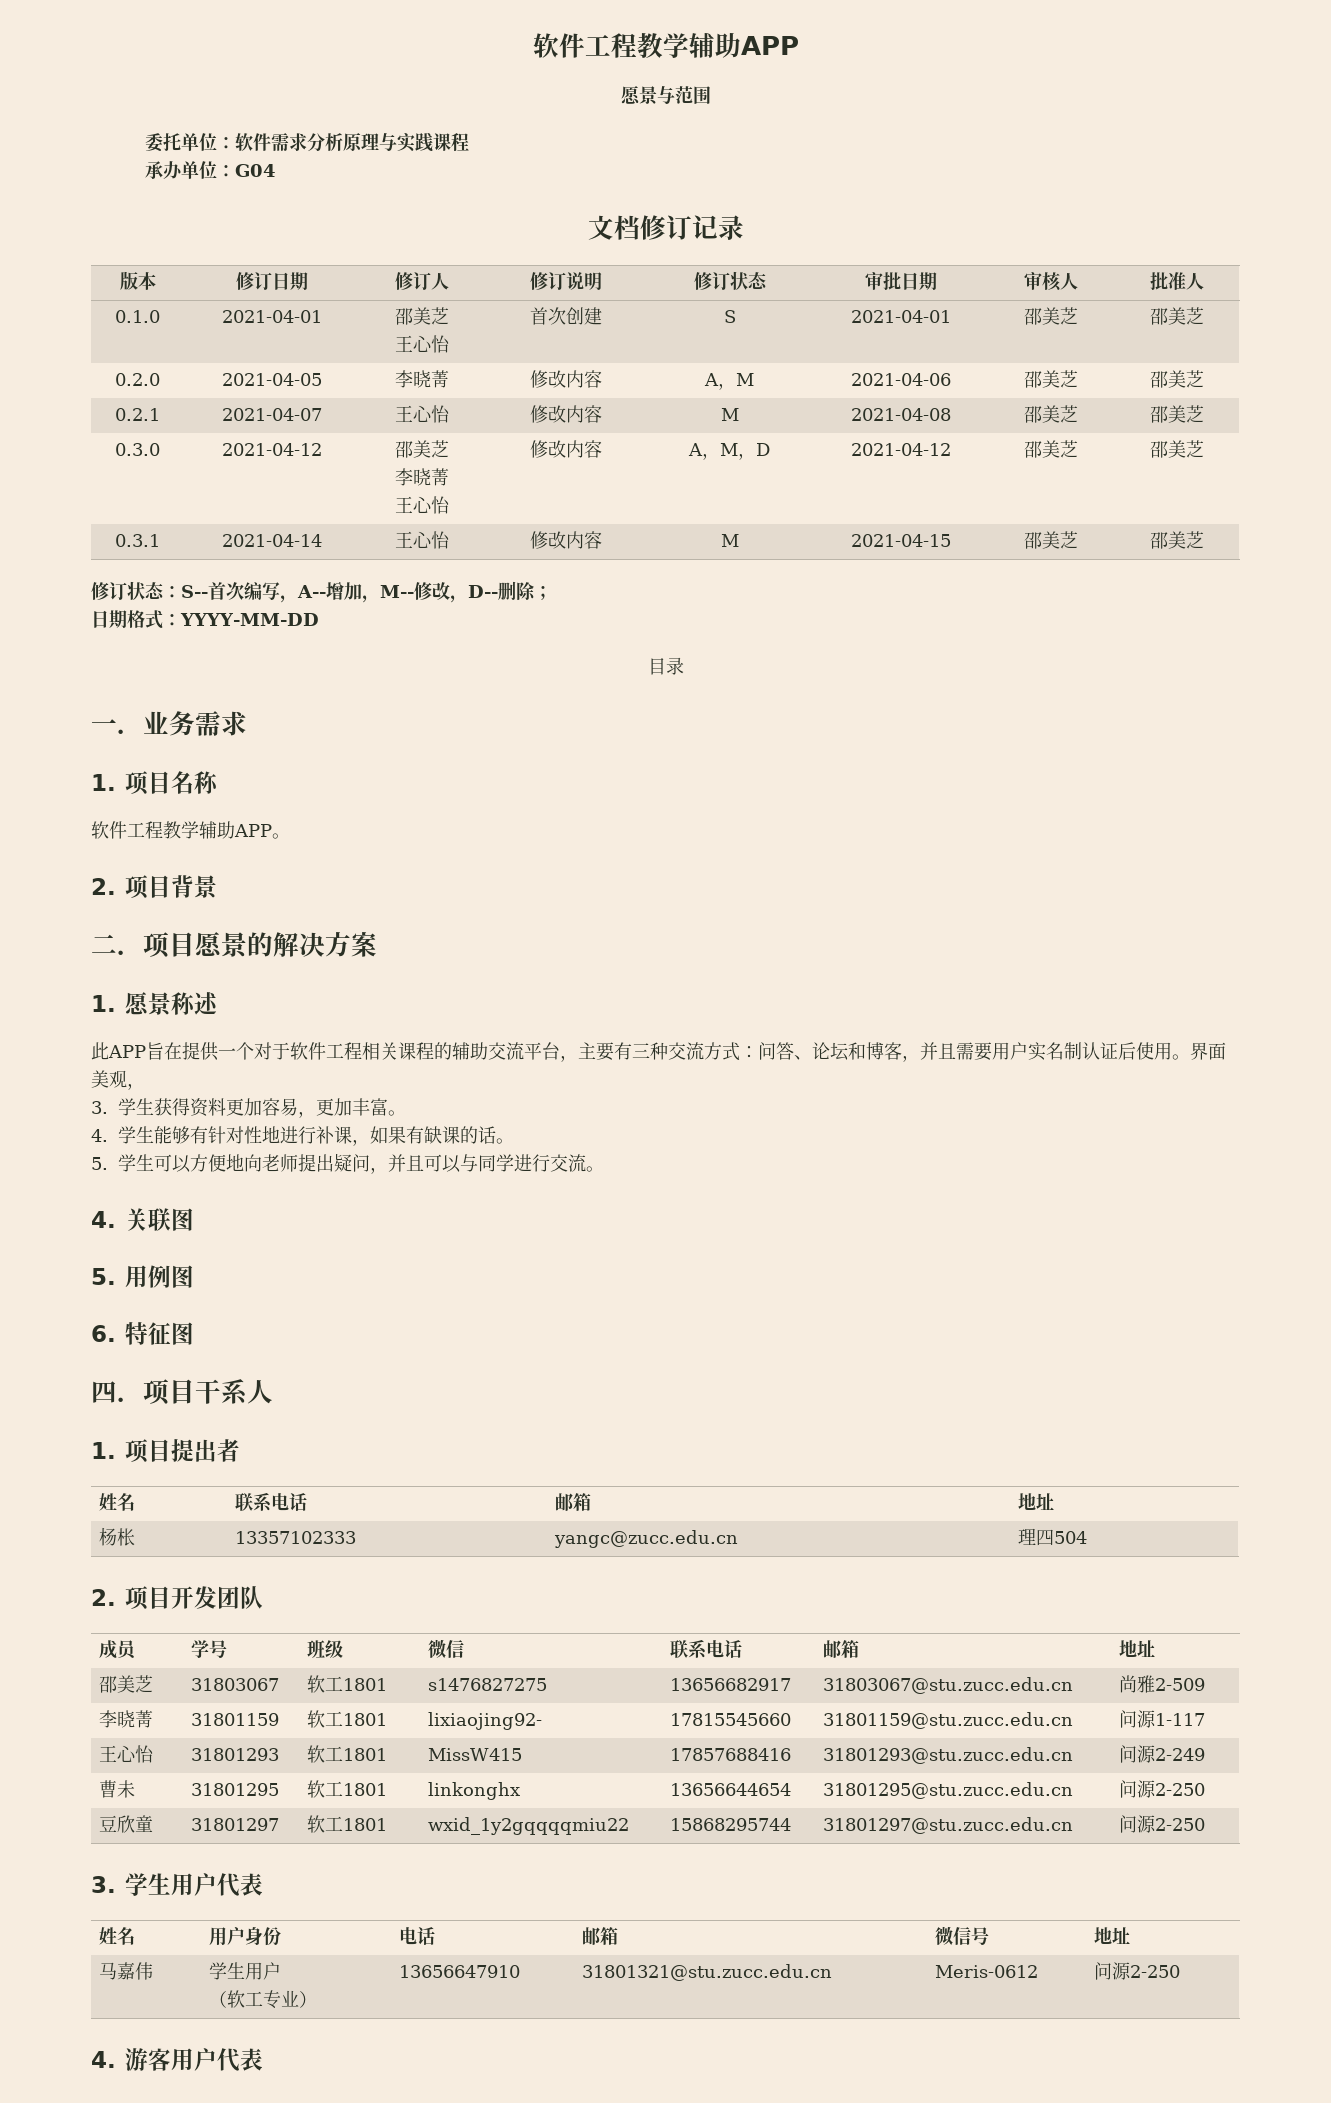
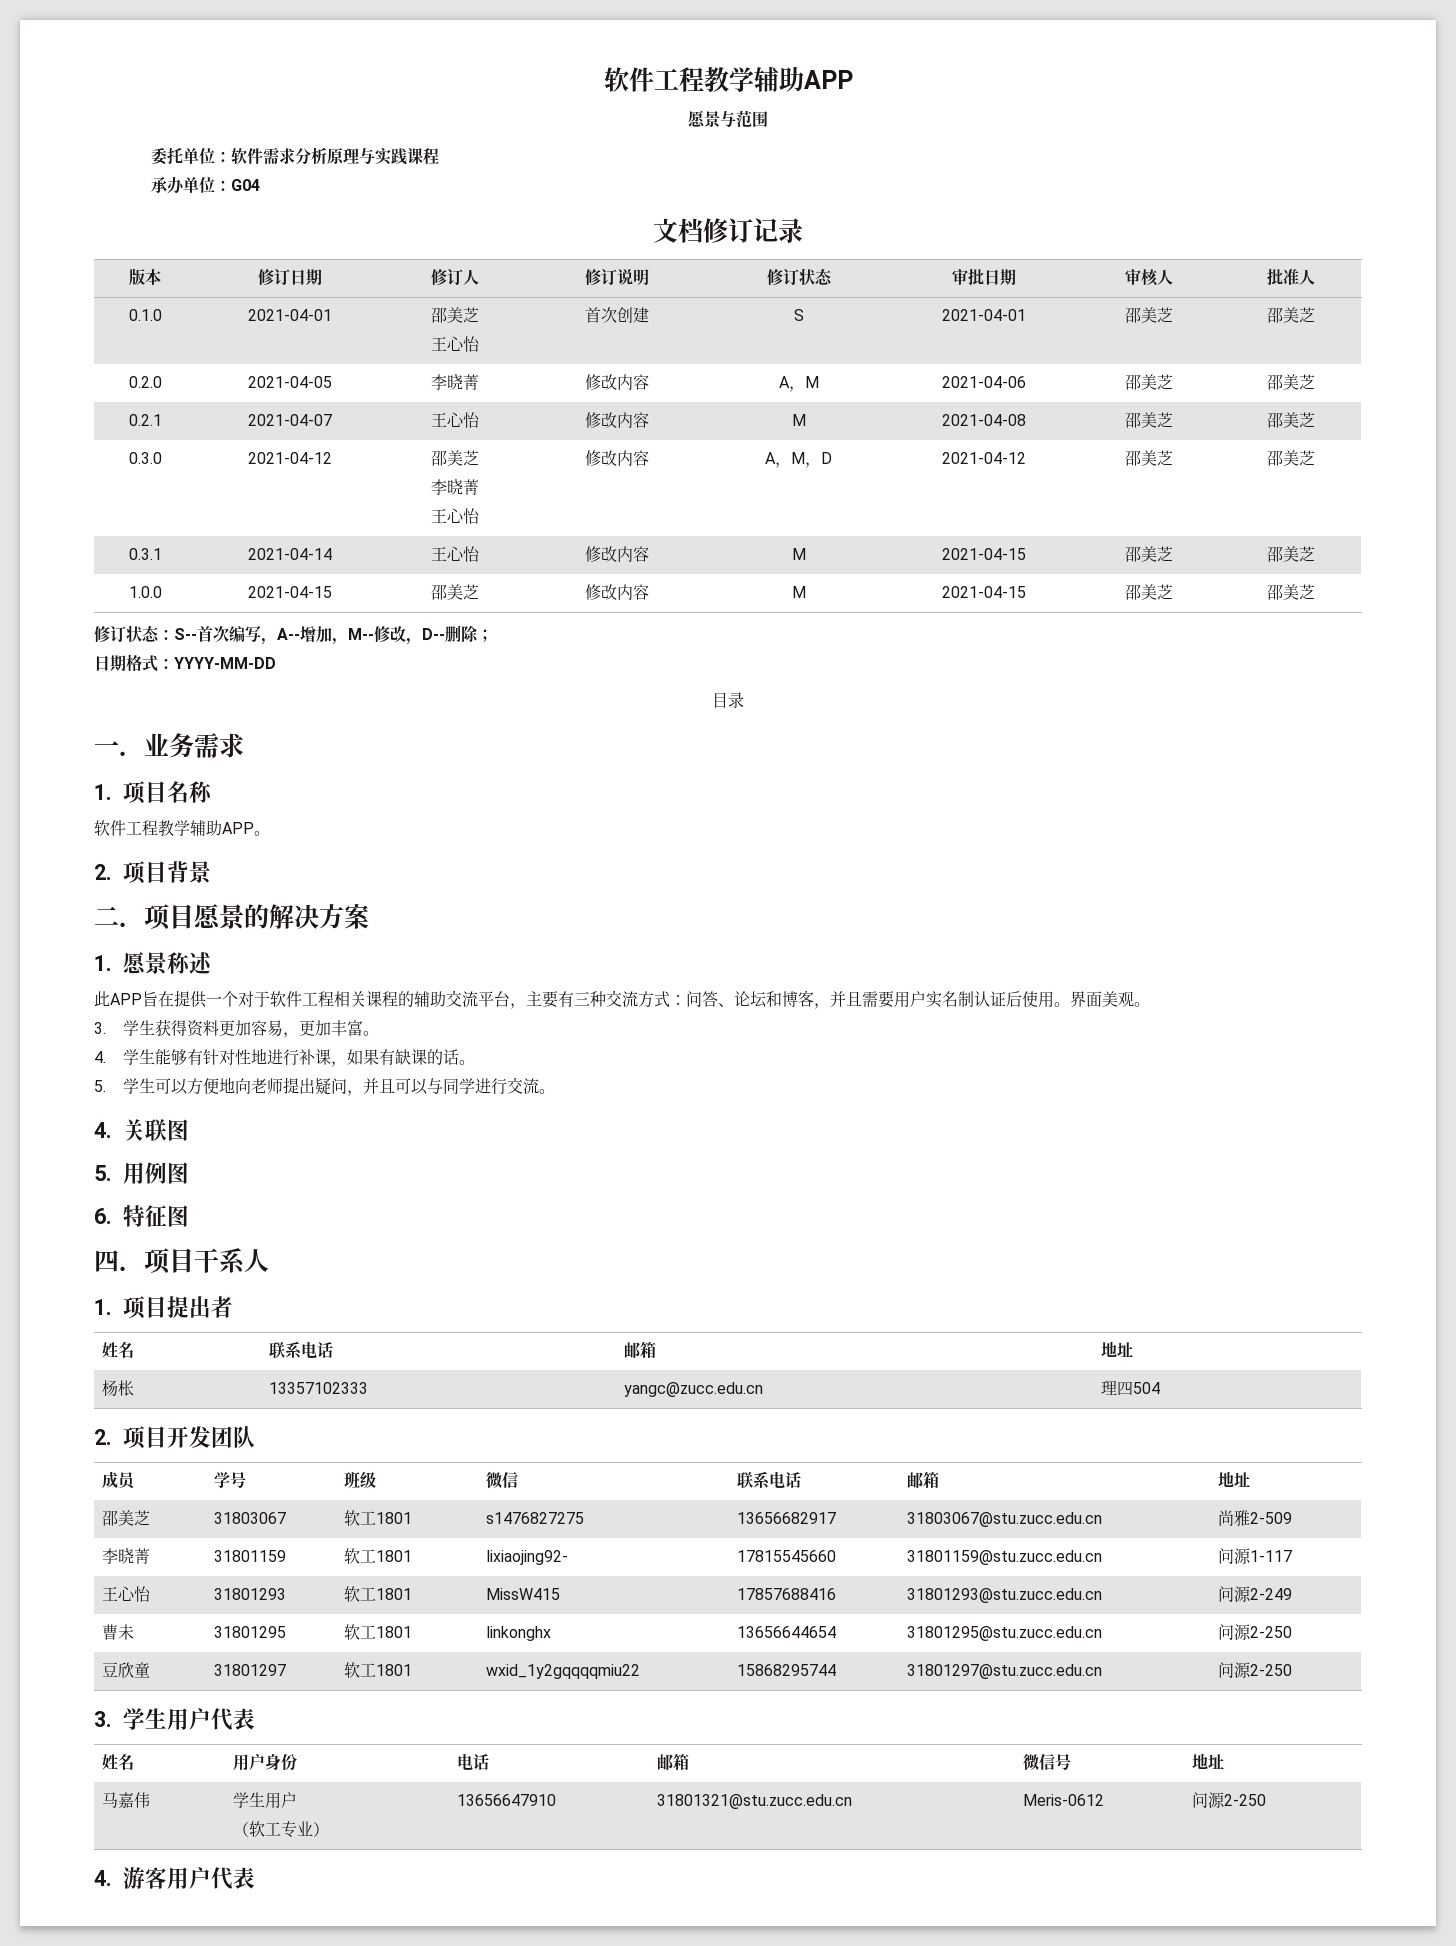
(1204, 540) none -> [128,586,162,598] [247,586,332,598] [430,584,479,600] [584,584,649,600] [791,586,806,598] [941,586,1026,598] [1124,584,1173,600] [1266,584,1315,600] // 1.0.0 | 2021-04-15 | 邵美芝 | 修改内容 | M | 2021-04-15 | 邵美芝 | 邵美芝
[127,1083,145,1090] ， -> [1134,1002,1150,1007] 。

